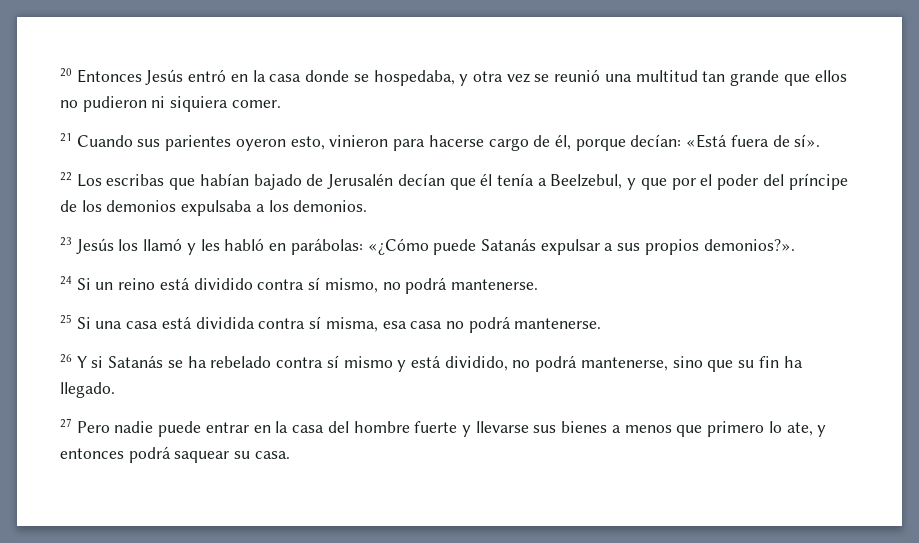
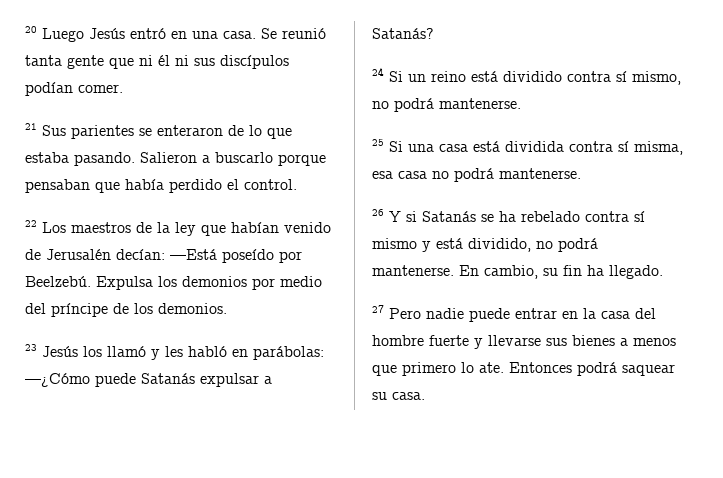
[76,69,142,83] Entonces -> [42,28,84,42] Luego
[252,69,847,86] [60,96,281,112] [60,133,821,151] [60,172,165,187] la casa donde se hospedaba, y otra vez se reunió una multitud tan grande que ellos no pudieron ni siquiera comer. // 21 Cuando sus parientes oyeron esto, vinieron para hacerse cargo de él, porque decían: «Está fuera de sí». // 22 Los escribas -> [192,28,326,39] [25,55,289,69] [25,82,123,96] [25,123,292,139] [25,152,326,166] [25,179,297,193] [25,220,196,236] una casa. Se reunió tanta gente que ni él ni sus discípulos podían comer. // 21 Sus parientes se enteraron de lo que estaba pasando. Salieron a buscarlo porque pensaban que había perdido el control. // 22 Los maestros de la ley
[253,174,302,190] bajado -> [284,222,331,233] venido
[397,173,848,190] [60,200,265,216] decían que él tenía a Beelzebul, y que por el poder del príncipe de los demonios expulsaba a -> [116,249,302,263] [25,276,322,290] [25,303,129,317] decían: —Está poseído por Beelzebú. Expulsa los demonios por medio del príncipe de
[367,238,429,255] «¿Cómo -> [25,373,90,387] —¿Cómo
[617,239,795,255] sus propios demonios?». -> [372,28,434,39] Satanás?
[580,356,734,372] mantenerse, sino que -> [372,265,538,279] mantenerse. En cambio,
[786,422,827,437] [60,448,124,459] ate, y entonces -> [479,362,572,373] ate. Entonces

